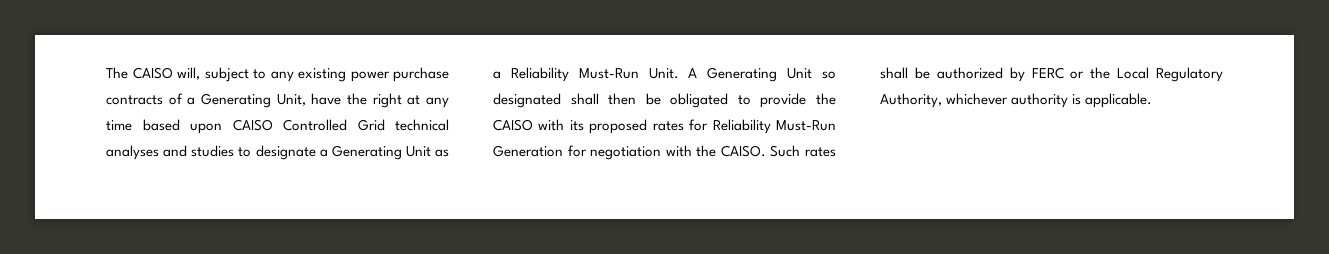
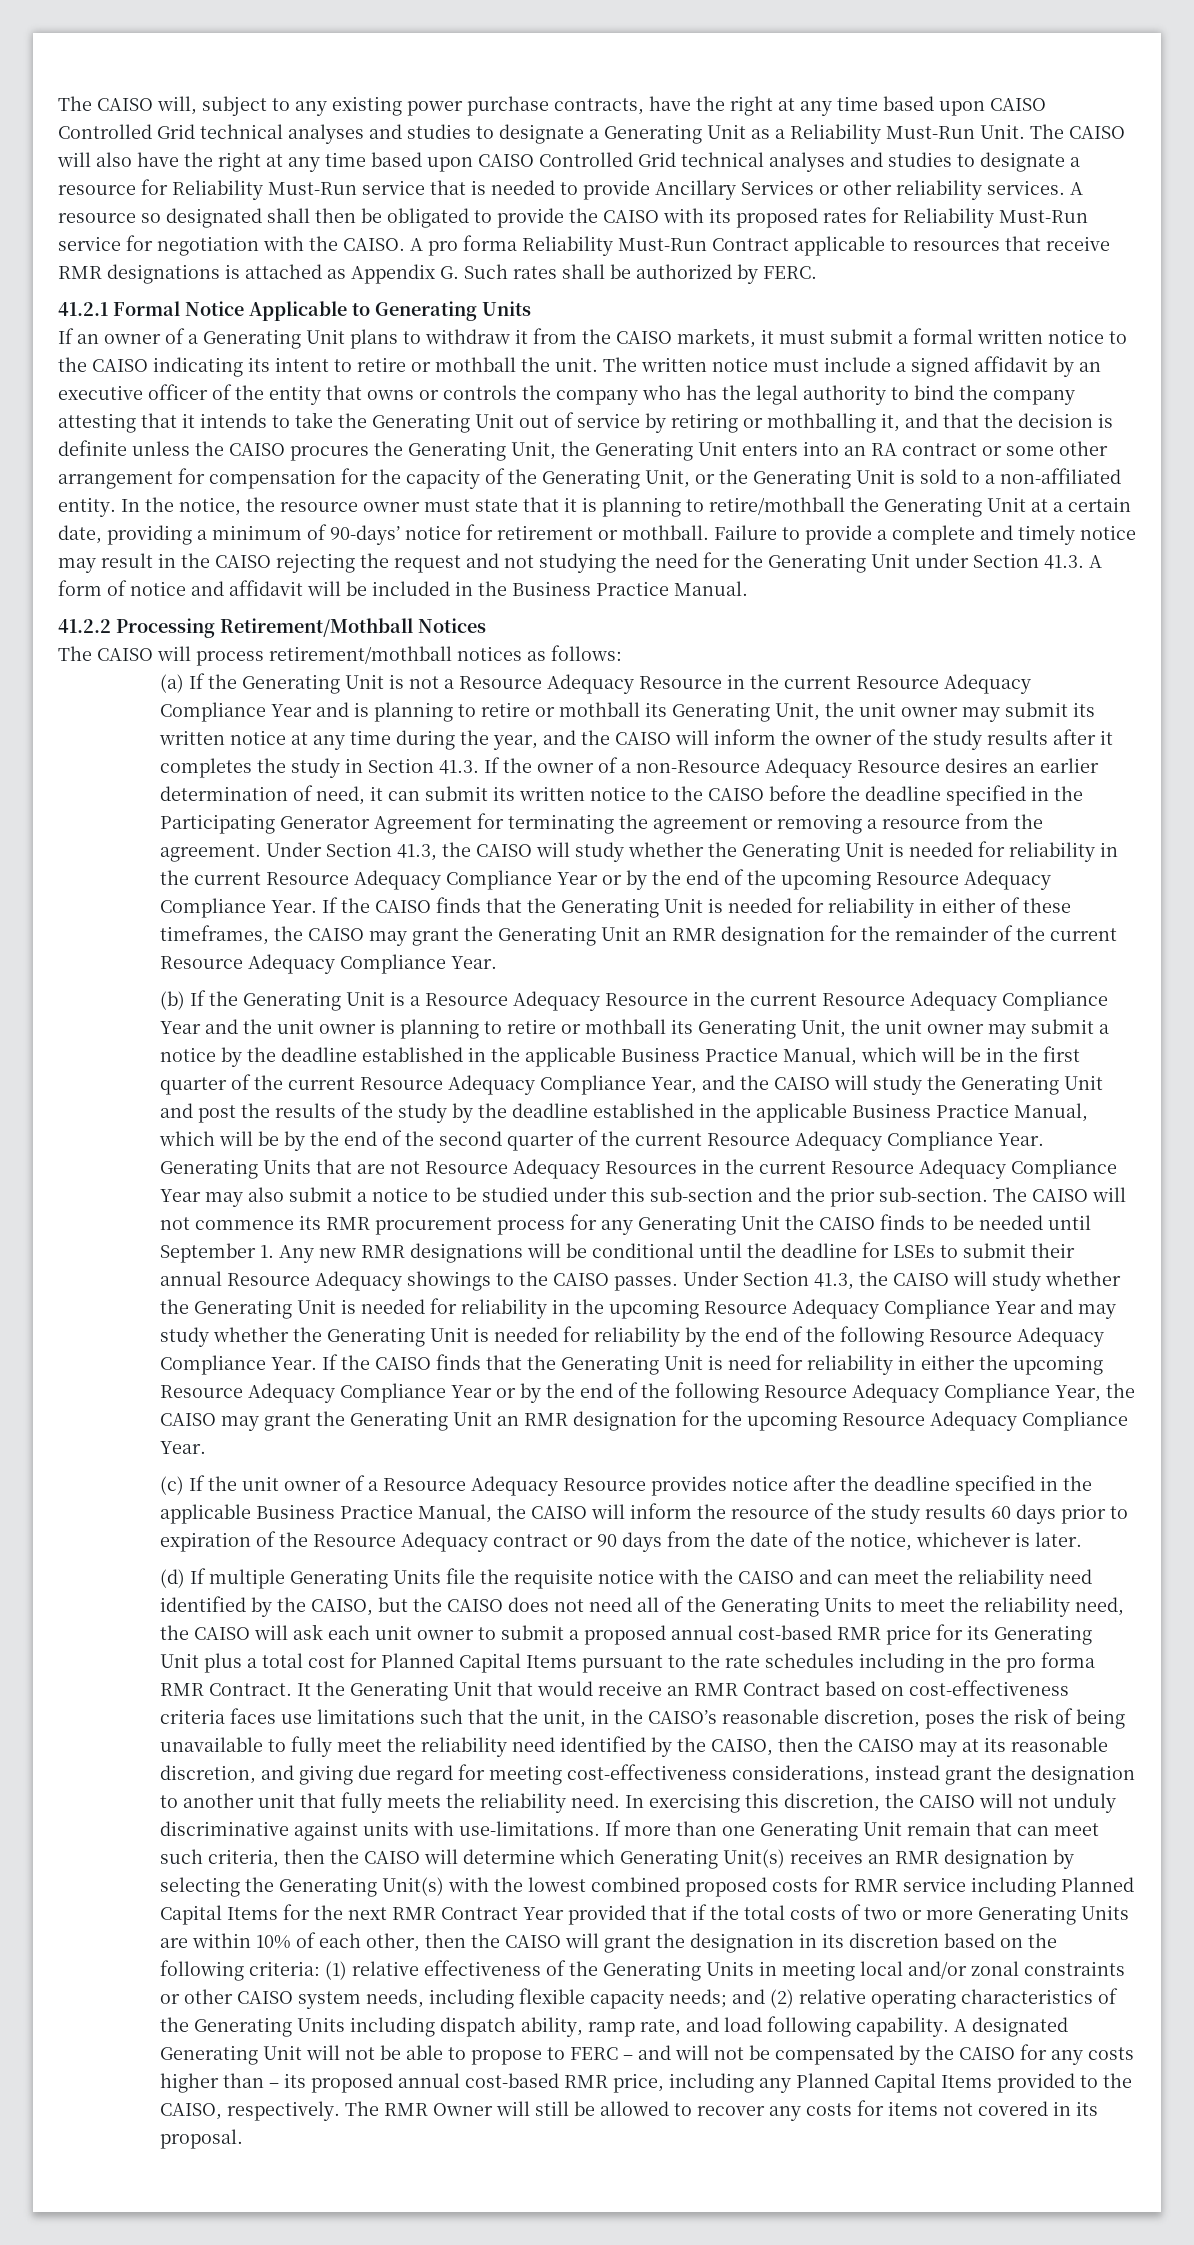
[106,93,306,108] contracts of a Generating Unit, -> [554,98,644,115] contracts,
[688,67,813,82] A Generating Unit -> [1030,124,1125,139] [57,152,1080,172] [58,179,1083,200] [58,213,136,223] The CAISO will also have the right at any time based upon CAISO Controlled Grid technical analyses and studies to designate a resource for Reliability Must-Run service that is needed to provide Ancillary Services or other reliability services. A resource
[493,145,563,157] Generation -> [58,236,121,251] service
(766, 151) none -> [410,235,1110,256] [58,264,459,284] A pro forma Reliability Must-Run Contract applicable to resources that receive RMR designations is attached as Appendix G.
[1031,67,1223,82] [880,93,1153,108] FERC or the Local Regulatory Authority, whichever authority is applicable. -> [763,266,817,279] [58,301,531,321] [58,328,1127,349] [58,356,1101,377] [58,384,1075,405] [58,412,1113,433] [58,440,1108,461] [58,468,1121,489] [58,497,1131,517] [58,524,1136,545] [58,552,1102,573] [58,580,748,596] [58,618,486,638] [58,645,622,666] [160,673,1032,694] [160,702,1096,722] [159,729,1114,750] [160,757,1100,778] [160,785,1084,806] [160,813,1044,834] [160,841,1119,862] [160,869,1052,890] [160,897,1072,918] [160,925,1118,946] [160,954,498,974] [160,990,1109,1011] [160,1019,1110,1039] [160,1046,1081,1067] [160,1074,1104,1095] [160,1102,1089,1123] [159,1130,1045,1151] [160,1159,1118,1179] [160,1187,1127,1207] [160,1214,1092,1235] [160,1242,1076,1263] [160,1271,1122,1291] [160,1298,1117,1319] [160,1326,1105,1347] [160,1354,1104,1375] [160,1382,1136,1403] [160,1410,1129,1431] [160,1441,207,1454] [160,1475,1093,1496] [160,1503,1129,1524] [160,1531,1083,1552] [160,1568,1093,1589] [160,1596,1125,1617] [160,1624,1093,1645] [160,1652,1096,1673] [160,1680,1070,1701] [160,1708,1126,1729] [160,1736,1109,1757] [160,1764,1136,1785] [160,1792,1117,1813] [160,1820,1100,1841] [160,1849,1075,1869] [160,1876,1135,1897] [160,1904,1130,1925] [160,1932,1058,1953] [160,1960,1126,1981] [160,1988,1119,2009] [160,2016,1069,2037] [160,2044,1135,2065] [160,2073,1133,2093] [160,2100,1099,2121] [160,2129,244,2149] FERC. // 41.2.1 Formal Notice Applicable to Generating Units // If an owner of a Generating Unit plans to withdraw it from the CAISO markets, it must submit a formal written notice to the CAISO indicating its intent to retire or mothball the unit. The written notice must include a signed affidavit by an executive officer of the entity that owns or controls the company who has the legal authority to bind the company attesting that it intends to take the Generating Unit out of service by retiring or mothballing it, and that the decision is definite unless the CAISO procures the Generating Unit, the Generating Unit enters into an RA contract or some other arrangement for compensation for the capacity of the Generating Unit, or the Generating Unit is sold to a non-affiliated entity. In the notice, the resource owner must state that it is planning to retire/mothball the Generating Unit at a certain date, providing a minimum of 90-days’ notice for retirement or mothball. Failure to provide a complete and timely notice may result in the CAISO rejecting the request and not studying the need for the Generating Unit under Section 41.3. A form of notice and affidavit will be included in the Business Practice Manual. // 41.2.2 Processing Retirement/Mothball Notices // The CAISO will process retirement/mothball notices as follows: // (a) If the Generating Unit is not a Resource Adequacy Resource in the current Resource Adequacy Compliance Year and is planning to retire or mothball its Generating Unit, the unit owner may submit its written notice at any time during the year, and the CAISO will inform the owner of the study results after it completes the study in Section 41.3. If the owner of a non-Resource Adequacy Resource desires an earlier determination of need, it can submit its written notice to the CAISO before the deadline specified in the Participating Generator Agreement for terminating the agreement or removing a resource from the agreement. Under Section 41.3, the CAISO will study whether the Generating Unit is needed for reliability in the current Resource Adequacy Compliance Year or by the end of the upcoming Resource Adequacy Compliance Year. If the CAISO finds that the Generating Unit is needed for reliability in either of these timeframes, the CAISO may grant the Generating Unit an RMR designation for the remainder of the current Resource Adequacy Compliance Year. // (b) If the Generating Unit is a Resource Adequacy Resource in the current Resource Adequacy Compliance Year and the unit owner is planning to retire or mothball its Generating Unit, the unit owner may submit a notice by the deadline established in the applicable Business Practice Manual, which will be in the first quarter of the current Resource Adequacy Compliance Year, and the CAISO will study the Generating Unit and post the results of the study by the deadline established in the applicable Business Practice Manual, which will be by the end of the second quarter of the current Resource Adequacy Compliance Year. Generating Units that are not Resource Adequacy Resources in the current Resource Adequacy Compliance Year may also submit a notice to be studied under this sub-section and the prior sub-section. The CAISO will not commence its RMR procurement process for any Generating Unit the CAISO finds to be needed until September 1. Any new RMR designations will be conditional until the deadline for LSEs to submit their annual Resource Adequacy showings to the CAISO passes. Under Section 41.3, the CAISO will study whether the Generating Unit is needed for reliability in the upcoming Resource Adequacy Compliance Year and may study whether the Generating Unit is needed for reliability by the end of the following Resource Adequacy Compliance Year. If the CAISO finds that the Generating Unit is need for reliability in either the upcoming Resource Adequacy Compliance Year or by the end of the following Resource Adequacy Compliance Year, the CAISO may grant the Generating Unit an RMR designation for the upcoming Resource Adequacy Compliance Year. // (c) If the unit owner of a Resource Adequacy Resource provides notice after the deadline specified in the applicable Business Practice Manual, the CAISO will inform the resource of the study results 60 days prior to expiration of the Resource Adequacy contract or 90 days from the date of the notice, whichever is later. // (d) If multiple Generating Units file the requisite notice with the CAISO and can meet the reliability need identified by the CAISO, but the CAISO does not need all of the Generating Units to meet the reliability need, the CAISO will ask each unit owner to submit a proposed annual cost-based RMR price for its Generating Unit plus a total cost for Planned Capital Items pursuant to the rate schedules including in the pro forma RMR Contract. It the Generating Unit that would receive an RMR Contract based on cost-effectiveness criteria faces use limitations such that the unit, in the CAISO’s reasonable discretion, poses the risk of being unavailable to fully meet the reliability need identified by the CAISO, then the CAISO may at its reasonable discretion, and giving due regard for meeting cost-effectiveness considerations, instead grant the designation to another unit that fully meets the reliability need. In exercising this discretion, the CAISO will not unduly discriminative against units with use-limitations. If more than one Generating Unit remain that can meet such criteria, then the CAISO will determine which Generating Unit(s) receives an RMR designation by selecting the Generating Unit(s) with the lowest combined proposed costs for RMR service including Planned Capital Items for the next RMR Contract Year provided that if the total costs of two or more Generating Units are within 10% of each other, then the CAISO will grant the designation in its discretion based on the following criteria: (1) relative effectiveness of the Generating Units in meeting local and/or zonal constraints or other CAISO system needs, including flexible capacity needs; and (2) relative operating characteristics of the Generating Units including dispatch ability, ramp rate, and load following capability. A designated Generating Unit will not be able to propose to FERC – and will not be compensated by the CAISO for any costs higher than – its proposed annual cost-based RMR price, including any Planned Capital Items provided to the CAISO, respectively. The RMR Owner will still be allowed to recover any costs for items not covered in its proposal.

